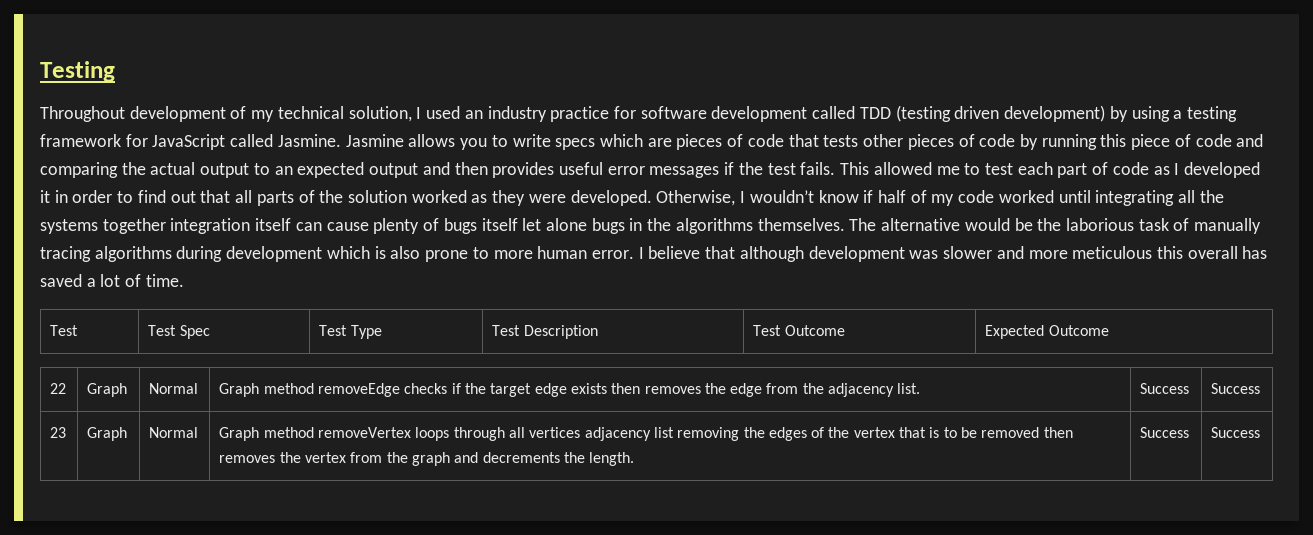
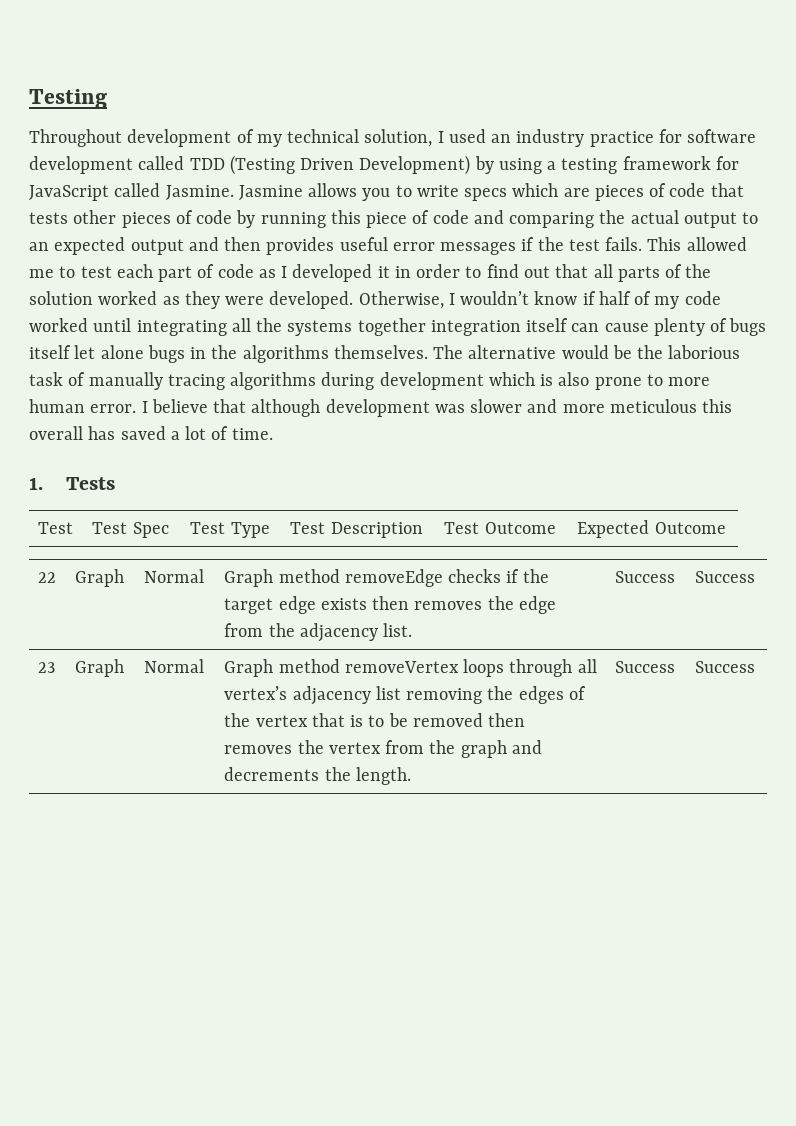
[895,105,1106,122] (testing driven development) -> [229,155,471,175] (Testing Driven Development)
(184, 280) none -> [29,477,116,490] // 1. Tests
[529,427,581,438] vertices -> [224,686,288,700] vertex’s

